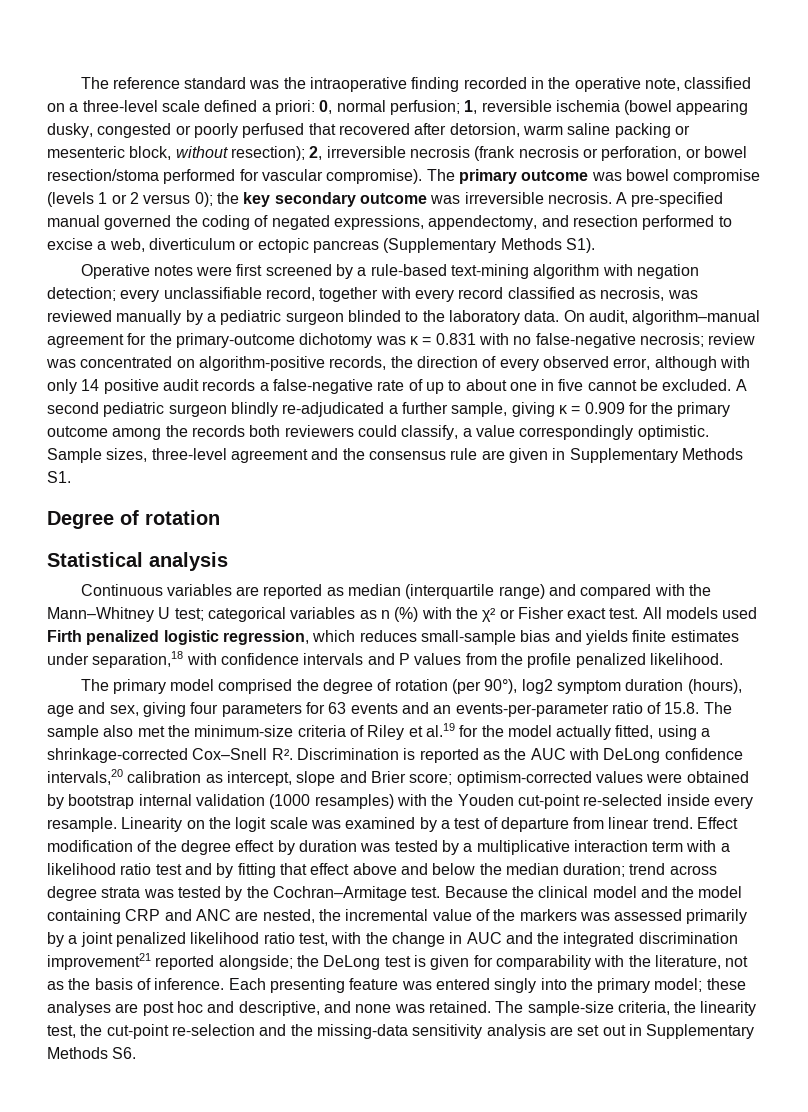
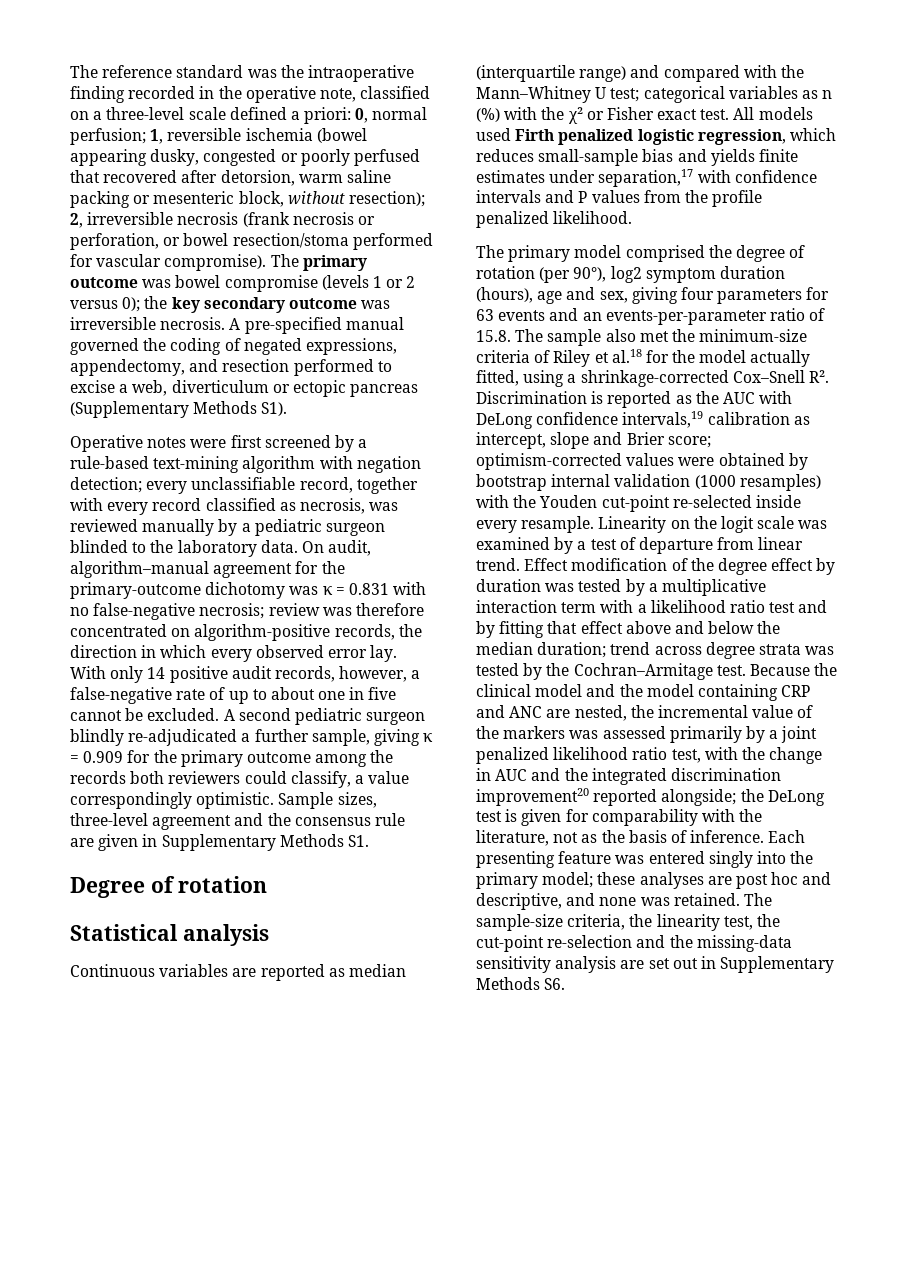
(76, 363) none -> [355,603,424,616] therefore
[482,356,750,371] of every observed error, although with -> [141,645,398,662] [70,666,106,679] in which every observed error lay. With
[202,379,256,391] records -> [274,666,408,682] records, however,
[92,651,184,668] separation,18 -> [598,169,694,187] separation,17
[425,723,455,737] al.19 -> [611,349,642,363] al.18
[47,769,123,785] intervals,20 -> [622,411,704,428] intervals,19
[47,953,151,970] improvement21 -> [476,788,589,806] improvement20

